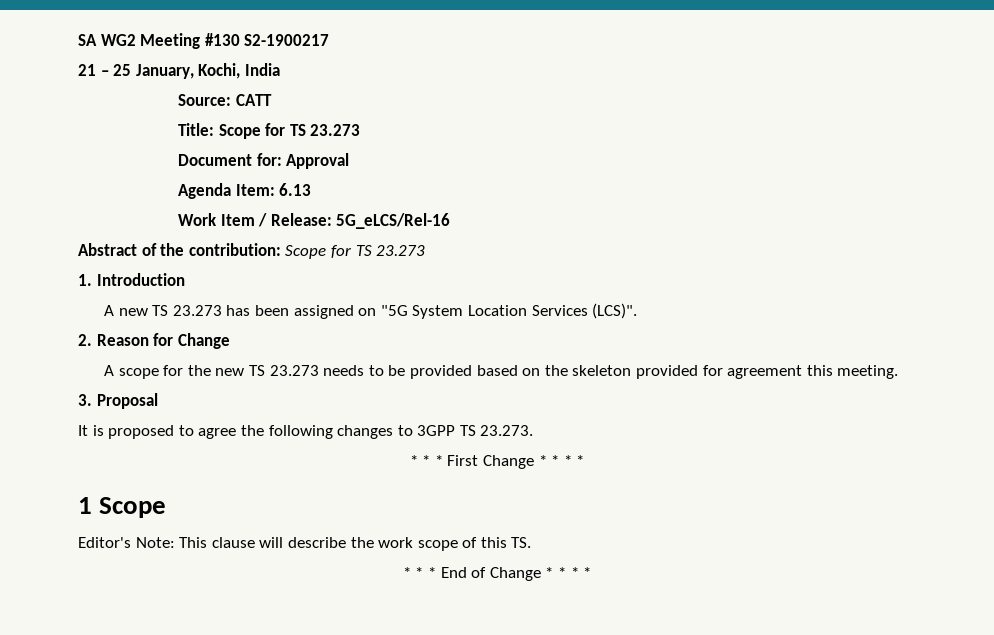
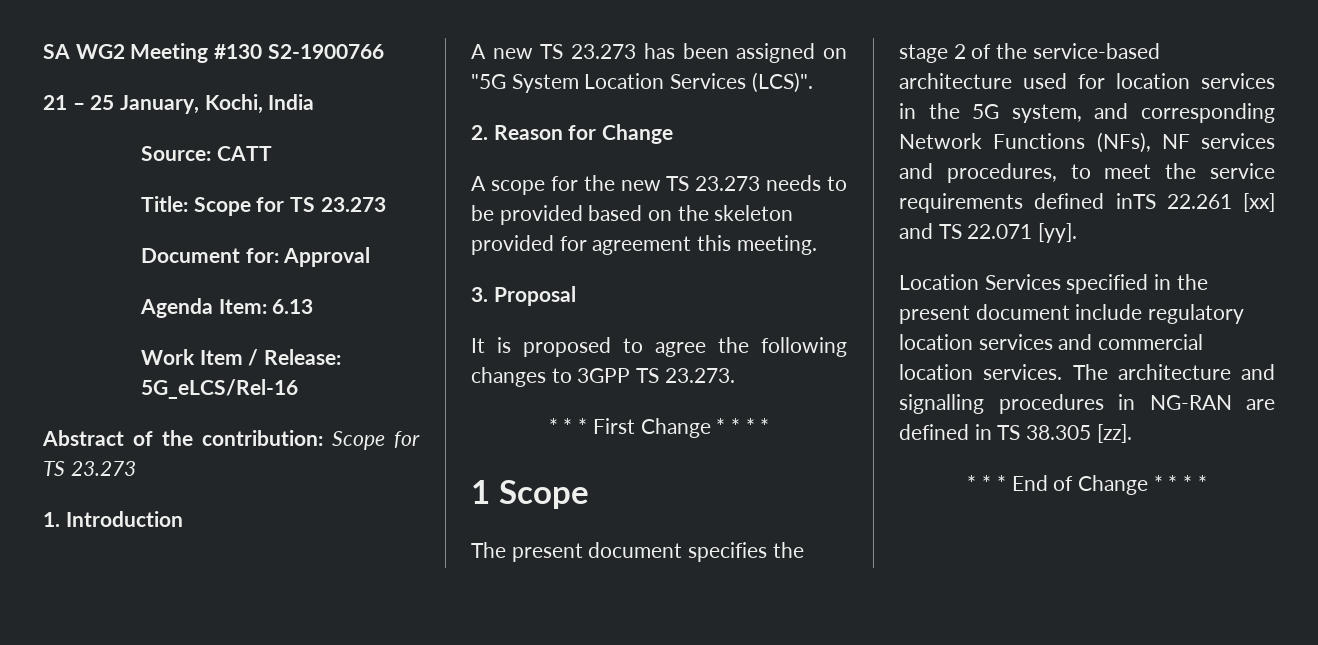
[244,34,330,46] S2-1900217 -> [267,44,384,59] S2-1900766
[78,537,532,551] Editor's Note: This clause will describe the work scope of this TS. -> [471,542,804,562] [899,43,1160,63] [899,73,1275,89] [899,103,1275,123] [899,132,1275,153] [899,163,1275,183] [899,193,1275,213] [899,223,1078,243] [899,274,1208,294] [899,304,1245,324] [899,334,1204,350] [899,364,1275,380] [899,394,1275,414] [899,424,1132,443] The present document specifies the stage 2 of the service-based architecture used for location services in the 5G system, and corresponding Network Functions (NFs), NF services and procedures, to meet the service requirements defined inTS 22.261 [xx] and TS 22.071 [yy]. // Location Services specified in the present document include regulatory location services and commercial location services. The architecture and signalling procedures in NG-RAN are defined in TS 38.305 [zz].

